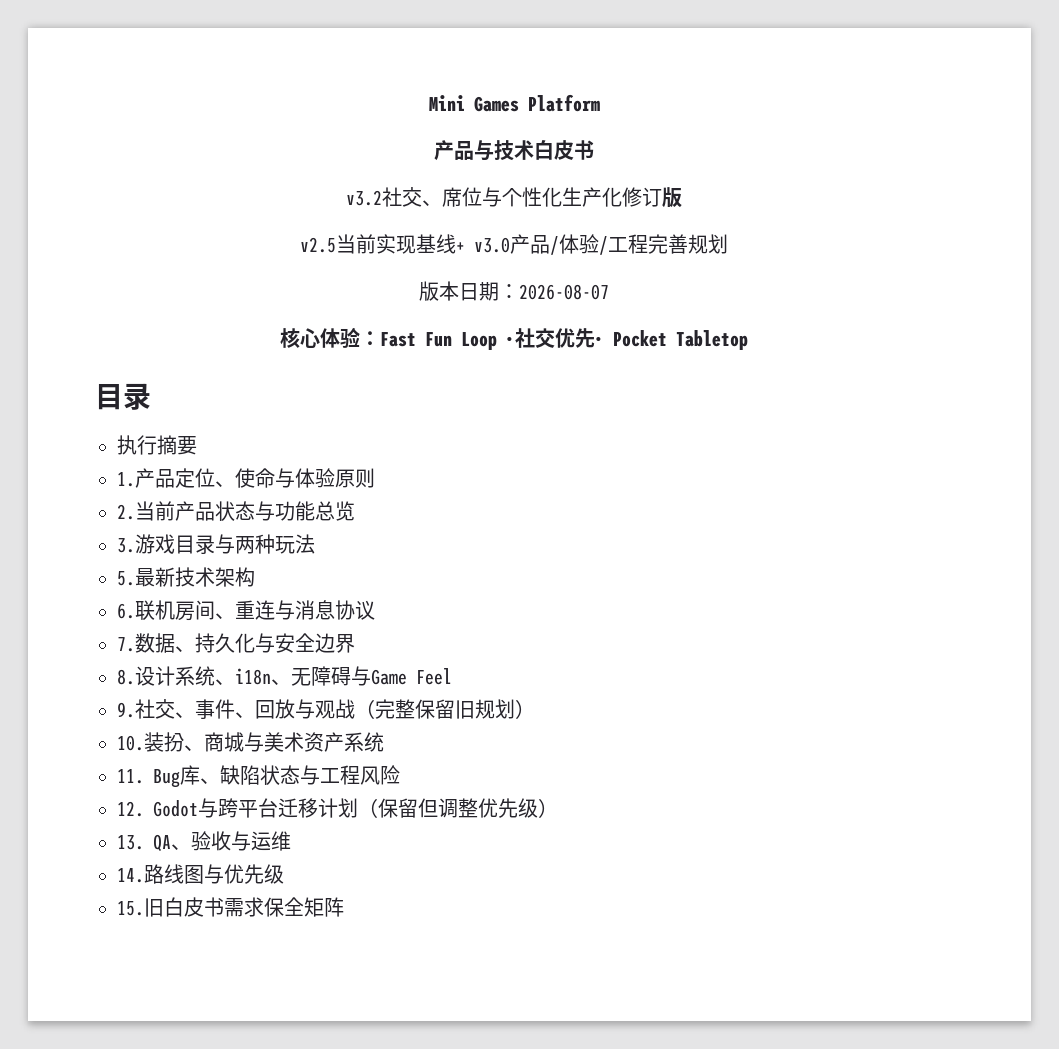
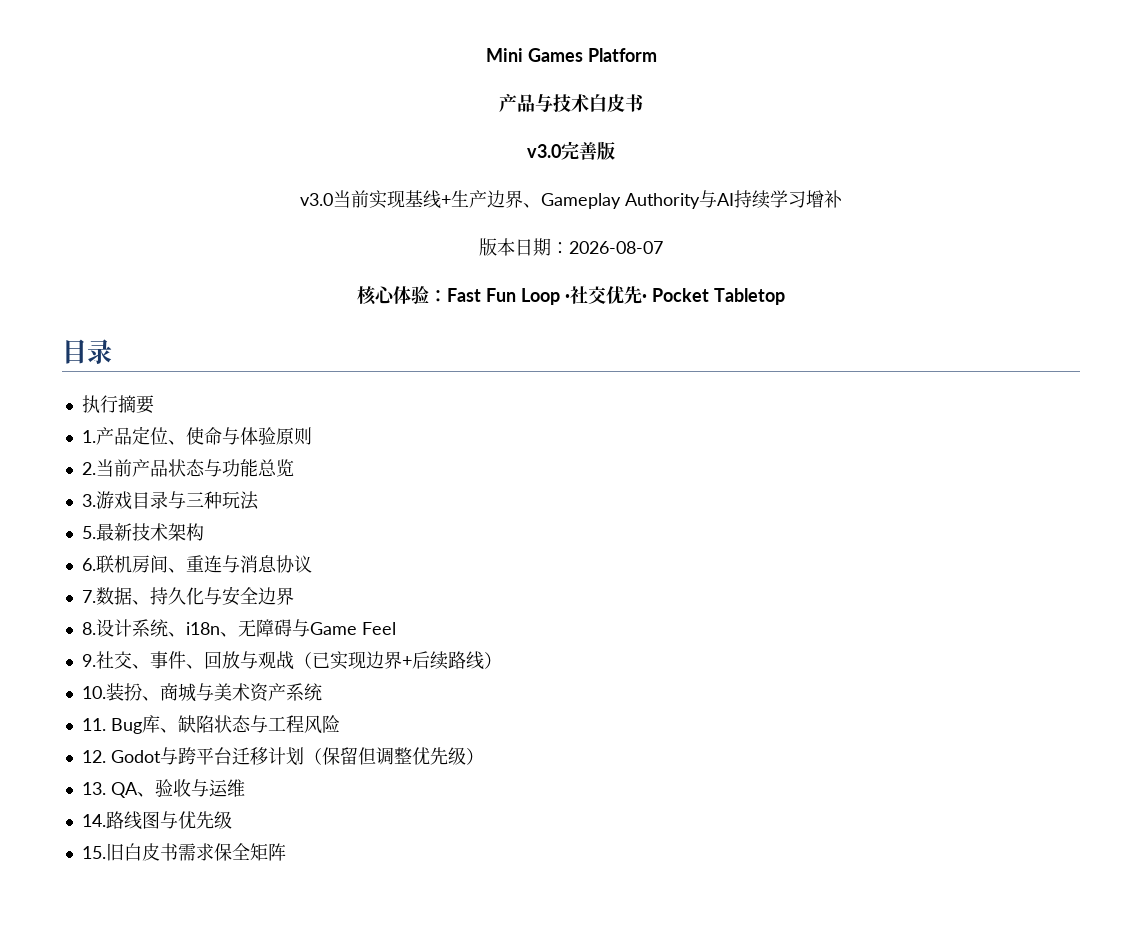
[346,187,662,207] v3.2社交、席位与个性化生产化修订 -> [527,141,597,160] v3.0完善
[300,237,336,253] v2.5 -> [300,193,333,206] v3.0
[474,234,728,255] v3.0产品/体验/工程完善规划 -> [451,190,842,209] 生产边界、Gameplay Authority与AI持续学习增补
[235,536,255,554] 两 -> [185,492,204,507] 三
[375,699,515,719] 完整保留旧规划 -> [311,651,484,670] 已实现边界+后续路线

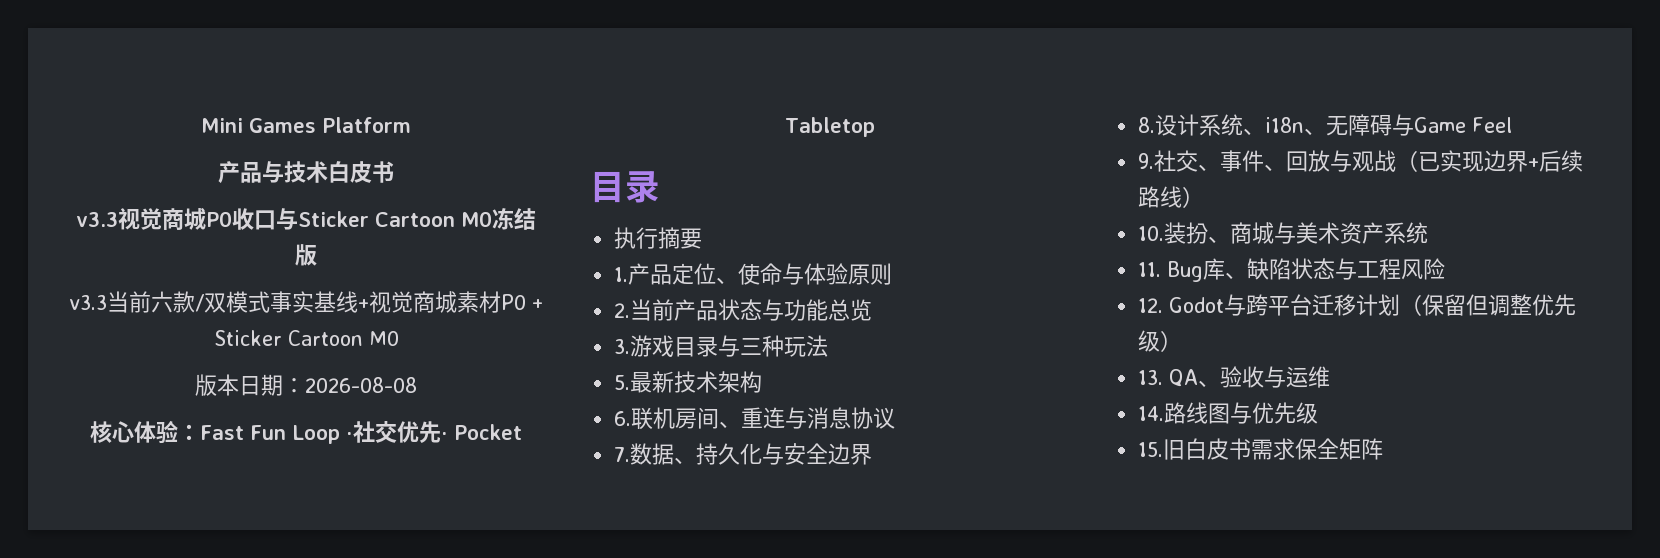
[527,141,615,160] [300,190,842,209] v3.0完善版 // v3.0当前实现基线+生产边界、Gameplay Authority与AI持续学习增补 -> [76,207,536,230] [295,244,317,266] [69,291,543,313] [213,330,399,346] v3.3视觉商城P0收口与Sticker Cartoon M0冻结版 // v3.3当前六款/双模式事实基线+视觉商城素材P0 + Sticker Cartoon M0
[569,241,663,254] 2026-08-07 -> [305,377,417,393] 2026-08-08

